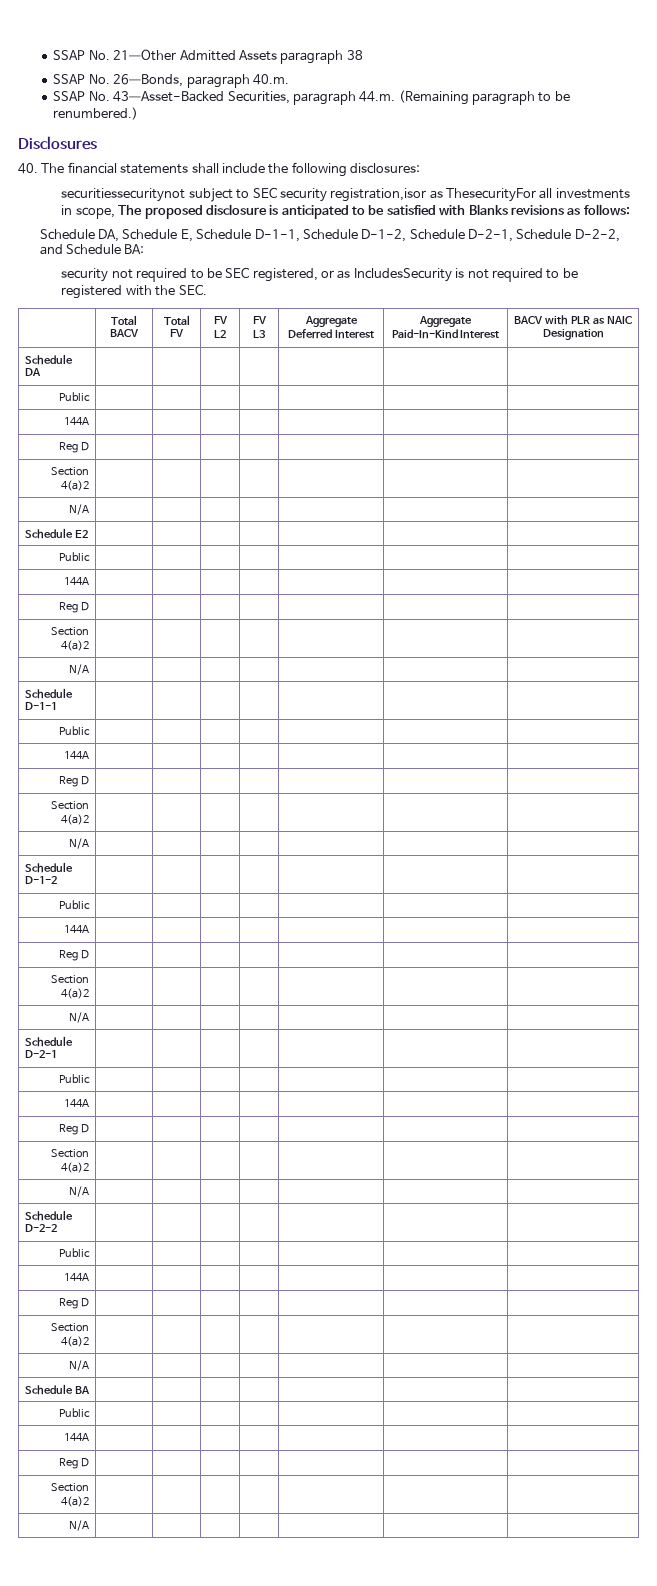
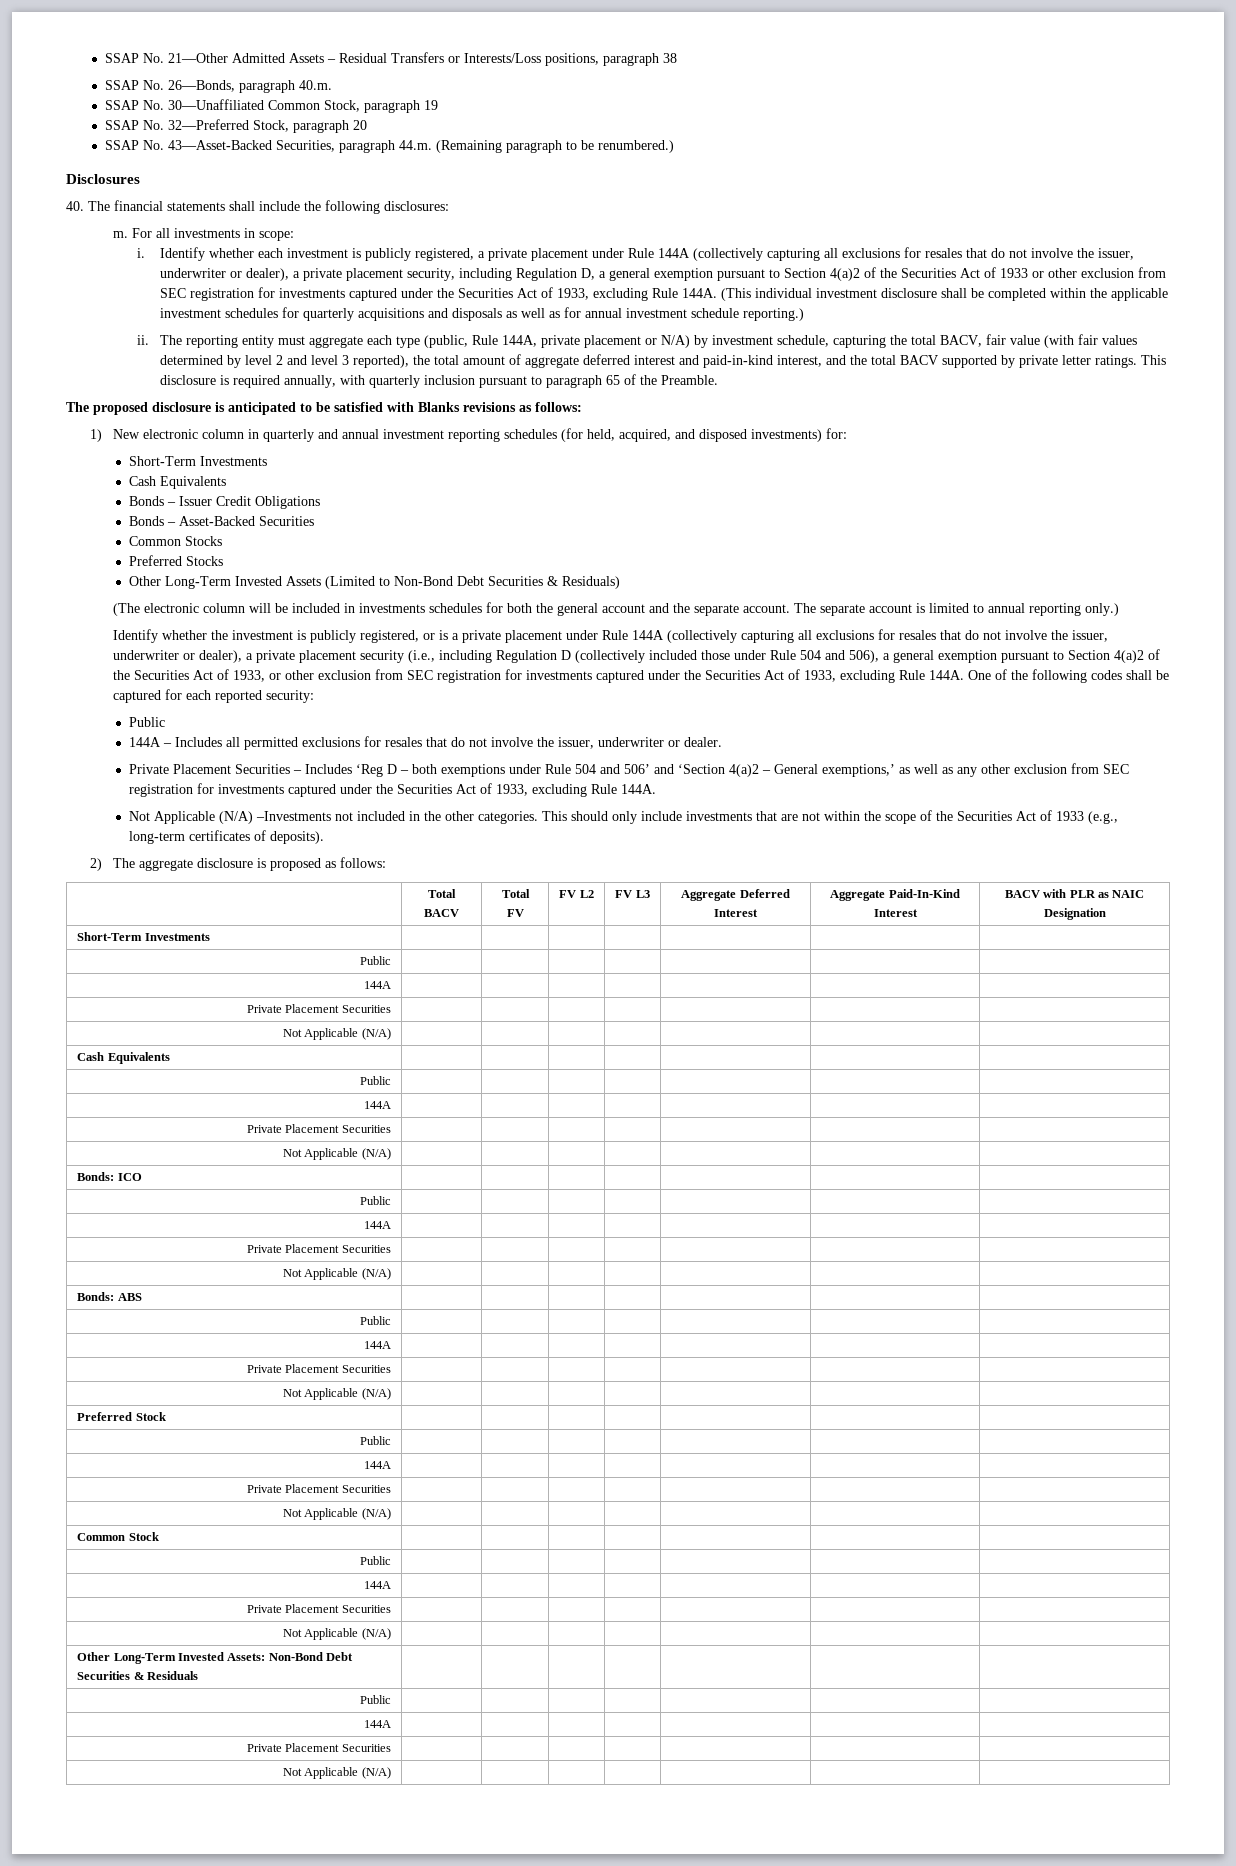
(277, 55) none -> [326,52,599,66] – Residual Transfers or Interests/Loss positions,
(289, 79) none -> [104,99,438,113] [104,119,367,133] // SSAP No. 30—Unaffiliated Common Stock, paragraph 19 // SSAP No. 32—Preferred Stock, paragraph 20
[61,187,630,202] [61,205,115,219] securitiessecuritynot subject to SEC security registration,isor as ThesecurityFor all investments in scope, -> [113,228,295,241] [136,247,1135,261] [160,267,1167,281] [160,287,1169,301] [160,307,805,321] [136,334,1138,348] [160,354,1167,368] [160,374,719,388] m. For all investments in scope: // i. Identify whether each investment is publicly registered, a private placement under Rule 144A (collectively capturing all exclusions for resales that do not involve the issuer, underwriter or dealer), a private placement security, including Regulation D, a general exemption pursuant to Section 4(a)2 of the Securities Act of 1933 or other exclusion from SEC registration for investments captured under the Securities Act of 1933, excluding Rule 144A. (This individual investment disclosure shall be completed within the applicable investment schedules for quarterly acquisitions and disposals as well as for annual investment schedule reporting.) // ii. The reporting entity must aggregate each type (public, Rule 144A, private placement or N/A) by investment schedule, capturing the total BACV, fair value (with fair values determined by level 2 and level 3 reported), the total amount of aggregate deferred interest and paid-in-kind interest, and the total BACV supported by private letter ratings. This disclosure is required annually, with quarterly inclusion pursuant to paragraph 65 of the Preamble. //
[39,229,620,242] [39,244,145,255] [61,267,578,282] [61,284,207,299] Schedule DA, Schedule E, Schedule D-1-1, Schedule D-1-2, Schedule D-2-1, Schedule D-2-2, and Schedule BA: // security not required to be SEC registered, or as IncludesSecurity is not required to be registered with the SEC. -> [89,428,848,442] [128,456,267,466] [128,476,226,489] [128,496,320,509] [128,516,314,526] [128,536,222,546] [128,555,223,566] [128,576,620,589] [113,602,1120,616] [113,629,1109,643] [113,649,1161,663] [113,669,1170,683] [113,689,315,703] [128,717,165,727] [128,736,722,750] [128,763,1129,777] [128,783,656,797] [128,810,1118,824] [128,830,324,844] [89,857,387,871] 1) New electronic column in quarterly and annual investment reporting schedules (for held, acquired, and disposed investments) for: // Short-Term Investments // Cash Equivalents // Bonds – Issuer Credit Obligations // Bonds – Asset-Backed Securities // Common Stocks // Preferred Stocks // Other Long-Term Invested Assets (Limited to Non-Bond Debt Securities & Residuals) // (The electronic column will be included in investments schedules for both the general account and the separate account. The separate account is limited to annual reporting only.) // Identify whether the investment is publicly registered, or is a private placement under Rule 144A (collectively capturing all exclusions for resales that do not involve the issuer, underwriter or dealer), a private placement security (i.e., including Regulation D (collectively included those under Rule 504 and 506), a general exemption pursuant to Section 4(a)2 of the Securities Act of 1933, or other exclusion from SEC registration for investments captured under the Securities Act of 1933, excluding Rule 144A. One of the following codes shall be captured for each reported security: // Public // 144A – Includes all permitted exclusions for resales that do not involve the issuer, underwriter or dealer. // Private Placement Securities – Includes ‘Reg D – both exemptions under Rule 504 and 506’ and ‘Section 4(a)2 – General exemptions,’ as well as any other exclusion from SEC registration for investments captured under the Securities Act of 1933, excluding Rule 144A. // Not Applicable (N/A) –Investments not included in the other categories. This should only include investments that are not within the scope of the Securities Act of 1933 (e.g., long-term certificates of deposits). // 2) The aggregate disclosure is proposed as follows:
[24,354,73,365] [24,368,41,376] [59,392,91,401] [64,417,90,425] [59,442,90,453] [51,467,90,476] [61,480,90,491] [69,504,90,515] [24,528,88,539] [59,552,91,561] [64,577,90,585] [59,602,90,613] [51,627,90,636] [61,640,90,651] [69,664,90,675] [24,688,73,699] [24,702,57,710] [59,726,91,735] [64,751,90,759] [59,776,90,787] [51,801,90,810] [61,814,90,825] [69,838,90,849] [24,862,73,873] [24,876,57,884] [59,900,91,909] [64,925,90,933] [59,950,90,961] [51,975,90,984] [61,988,90,999] [69,1012,90,1023] [24,1036,73,1047] [24,1050,57,1058] [59,1074,91,1083] [64,1099,90,1107] [59,1124,90,1135] [51,1149,90,1158] [61,1162,90,1173] [69,1186,90,1197] [24,1210,73,1221] [24,1224,57,1232] [59,1248,91,1257] [64,1273,90,1281] [59,1298,90,1309] [51,1323,90,1332] [61,1336,90,1347] [69,1360,90,1371] [24,1384,90,1395] [59,1408,91,1417] [64,1433,90,1441] [59,1458,90,1469] [51,1483,90,1492] [61,1496,90,1507] [69,1520,90,1531] Schedule DA | | | | | | | // Public | | | | | | | // 144A | | | | | | | // Reg D | | | | | | | // Section 4(a)2 | | | | | | | // N/A | | | | | | | // Schedule E2 | | | | | | | // Public | | | | | | | // 144A | | | | | | | // Reg D | | | | | | | // Section 4(a)2 | | | | | | | // N/A | | | | | | | // Schedule D-1-1 | | | | | | | // Public | | | | | | | // 144A | | | | | | | // Reg D | | | | | | | // Section 4(a)2 | | | | | | | // N/A | | | | | | | // Schedule D-1-2 | | | | | | | // Public | | | | | | | // 144A | | | | | | | // Reg D | | | | | | | // Section 4(a)2 | | | | | | | // N/A | | | | | | | // Schedule D-2-1 | | | | | | | // Public | | | | | | | // 144A | | | | | | | // Reg D | | | | | | | // Section 4(a)2 | | | | | | | // N/A | | | | | | | // Schedule D-2-2 | | | | | | | // Public | | | | | | | // 144A | | | | | | | // Reg D | | | | | | | // Section 4(a)2 | | | | | | | // N/A | | | | | | | // Schedule BA | | | | | | | // Public | | | | | | | // 144A | | | | | | | // Reg D | | | | | | | // Section 4(a)2 | | | | | | | // N/A -> [77,932,210,941] [359,956,391,965] [363,981,391,989] [247,1004,391,1013] [283,1028,391,1040] [77,1052,170,1064] [359,1076,391,1085] [363,1101,391,1109] [247,1124,391,1133] [283,1148,391,1160] [77,1172,142,1181] [359,1196,391,1205] [363,1221,391,1229] [247,1244,391,1253] [283,1268,391,1280] [77,1292,142,1301] [359,1316,391,1325] [363,1341,391,1349] [247,1364,391,1373] [283,1388,391,1400] [77,1412,166,1421] [359,1436,391,1445] [363,1461,391,1469] [247,1484,391,1493] [283,1508,391,1520] [77,1532,159,1541] [359,1556,391,1565] [363,1581,391,1589] [247,1604,391,1613] [283,1628,391,1640] [77,1652,354,1664] [77,1671,198,1680] [359,1695,391,1704] [363,1720,391,1728] [247,1743,391,1752] [283,1767,391,1779] Short-Term Investments | | | | | | | // Public | | | | | | | // 144A | | | | | | | // Private Placement Securities | | | | | | | // Not Applicable (N/A) | | | | | | | // Cash Equivalents | | | | | | | // Public | | | | | | | // 144A | | | | | | | // Private Placement Securities | | | | | | | // Not Applicable (N/A) | | | | | | | // Bonds: ICO | | | | | | | // Public | | | | | | | // 144A | | | | | | | // Private Placement Securities | | | | | | | // Not Applicable (N/A) | | | | | | | // Bonds: ABS | | | | | | | // Public | | | | | | | // 144A | | | | | | | // Private Placement Securities | | | | | | | // Not Applicable (N/A) | | | | | | | // Preferred Stock | | | | | | | // Public | | | | | | | // 144A | | | | | | | // Private Placement Securities | | | | | | | // Not Applicable (N/A) | | | | | | | // Common Stock | | | | | | | // Public | | | | | | | // 144A | | | | | | | // Private Placement Securities | | | | | | | // Not Applicable (N/A) | | | | | | | // Other Long-Term Invested Assets: Non-Bond Debt Securities & Residuals | | | | | | | // Public | | | | | | | // 144A | | | | | | | // Private Placement Securities | | | | | | | // Not Applicable (N/A)

